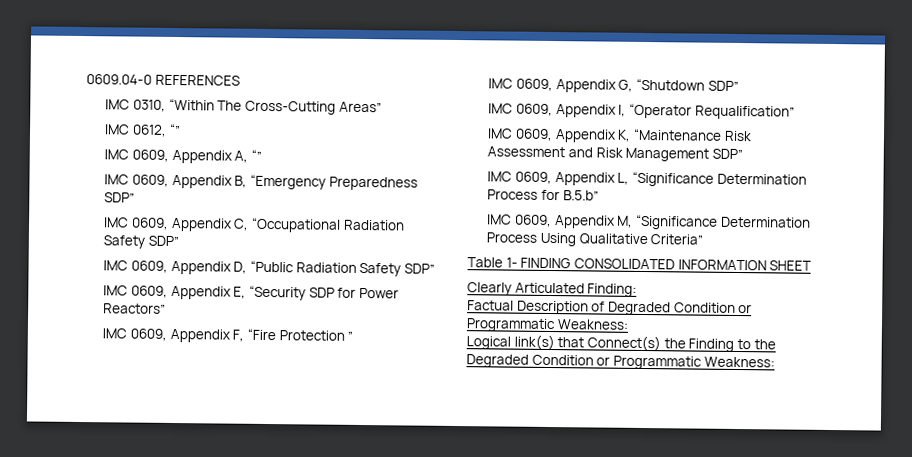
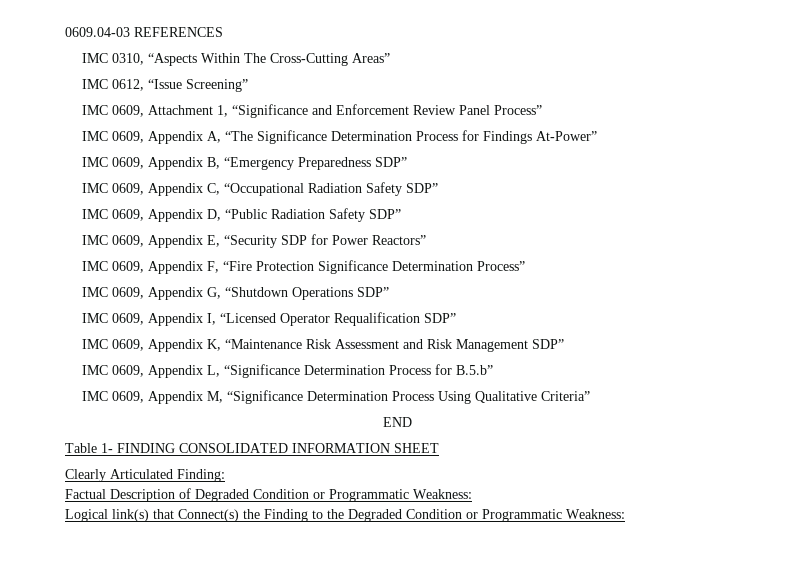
[86,74,152,85] 0609.04-0 -> [65,27,130,37] 0609.04-03
[168,98,215,111] “Within -> [148,53,241,66] “Aspects Within
[168,123,181,136] [104,149,262,164] “” // IMC 0609, Appendix A, “” -> [148,79,249,92] [82,104,543,118] [82,130,598,144] “Issue Screening” // IMC 0609, Attachment 1, “Significance and Enforcement Review Panel Process” // IMC 0609, Appendix A, “The Significance Determination Process for Findings At-Power”
[347,330,354,341] ” -> [318,260,526,274] Significance Determination Process”
(705, 84) none -> [292,287,354,300] Operations
[628,103,795,120] “Operator Requalification” -> [220,312,457,326] “Licensed Operator Requalification SDP”
(704, 239) none -> [382,417,412,427] // END

